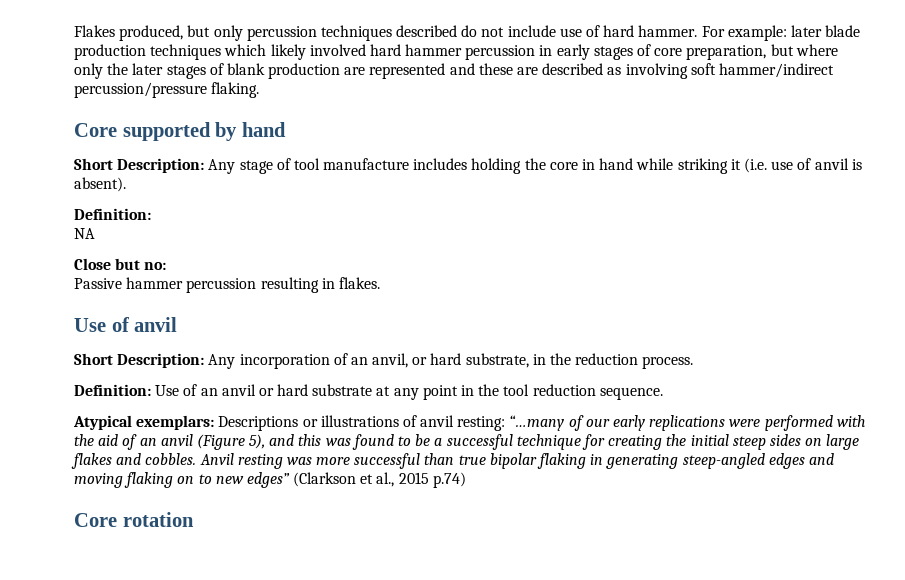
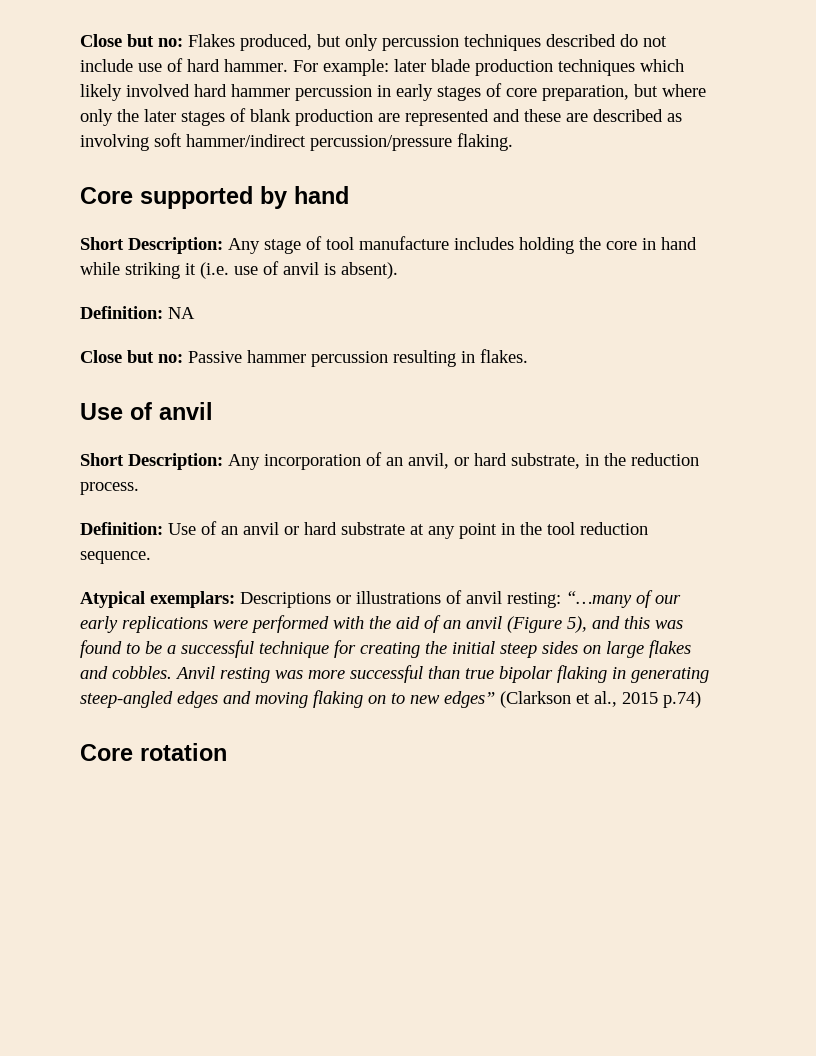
(74, 31) none -> [80,34,183,47] Close but no:
(151, 214) // -> (163, 312) none
(167, 266) // -> (183, 358) none

